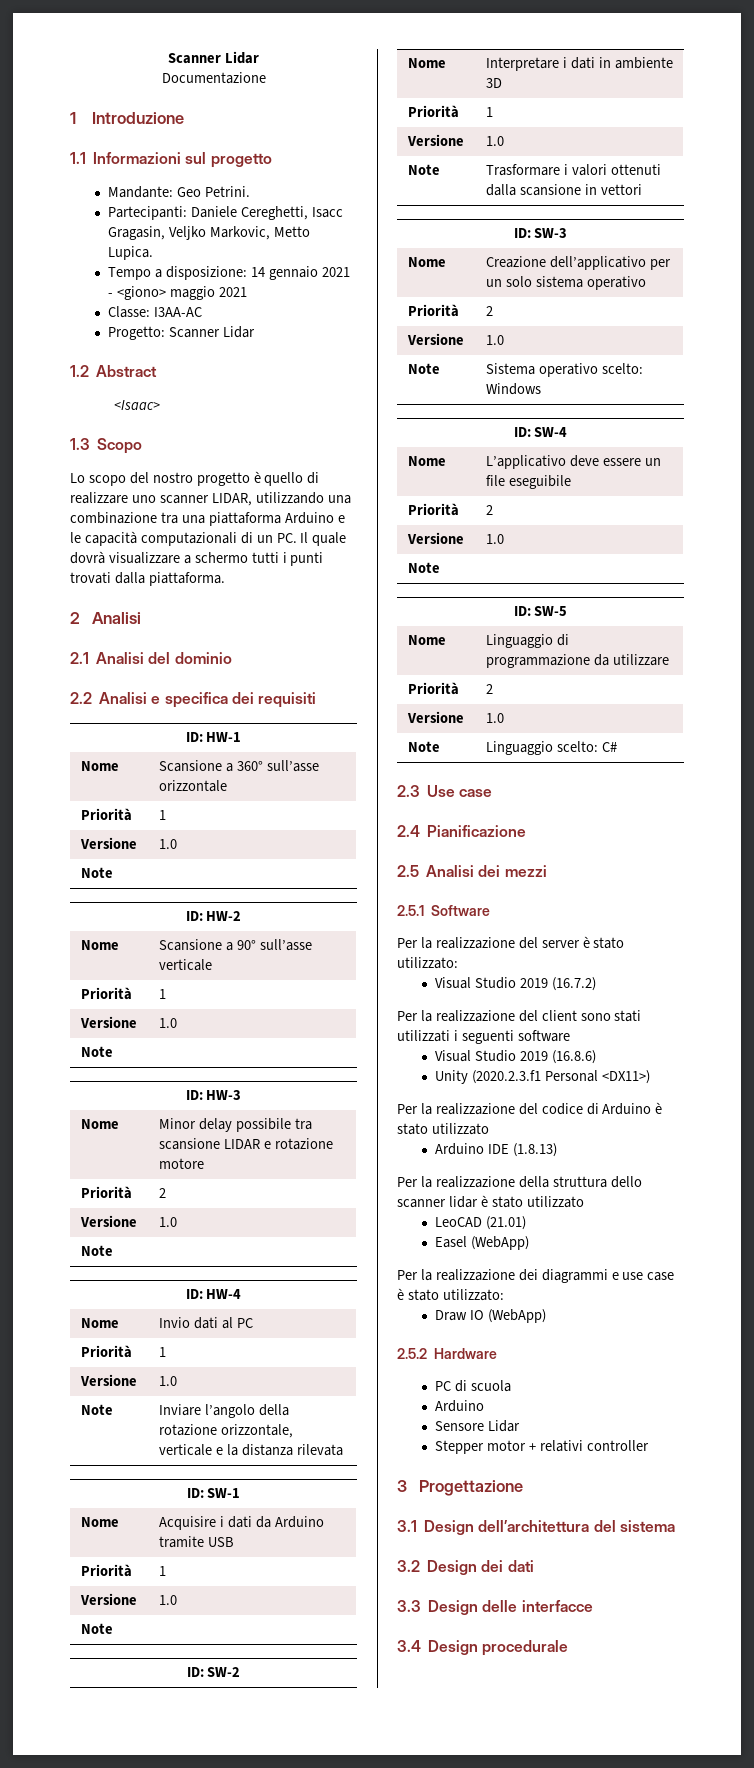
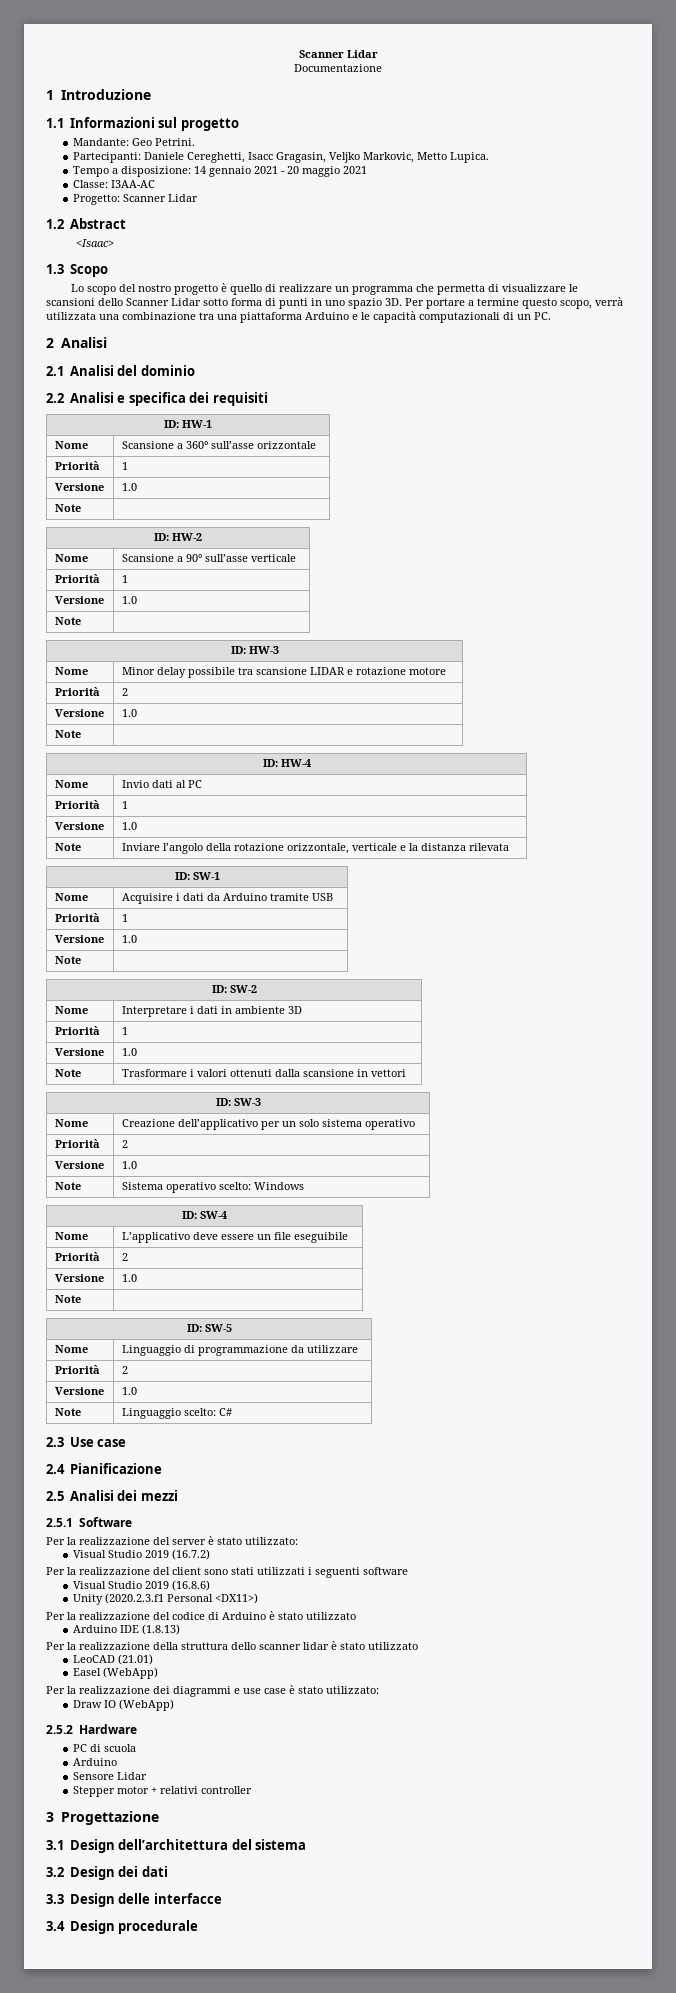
[117,286,167,300] <giono> -> [287,166,300,174] 20
[131,492,324,506] uno scanner LIDAR, utilizzando -> [335,284,579,295] [46,297,623,309] [46,312,96,320] un programma che permetta di visualizzare le scansioni dello Scanner Lidar sotto forma di punti in uno spazio 3D. Per portare a termine questo scopo, verrà utilizzata
[300,532,347,546] [70,551,324,566] [70,572,225,586] Il quale dovrà visualizzare a schermo tutti i punti trovati dalla piattaforma. -> (551, 316) none

